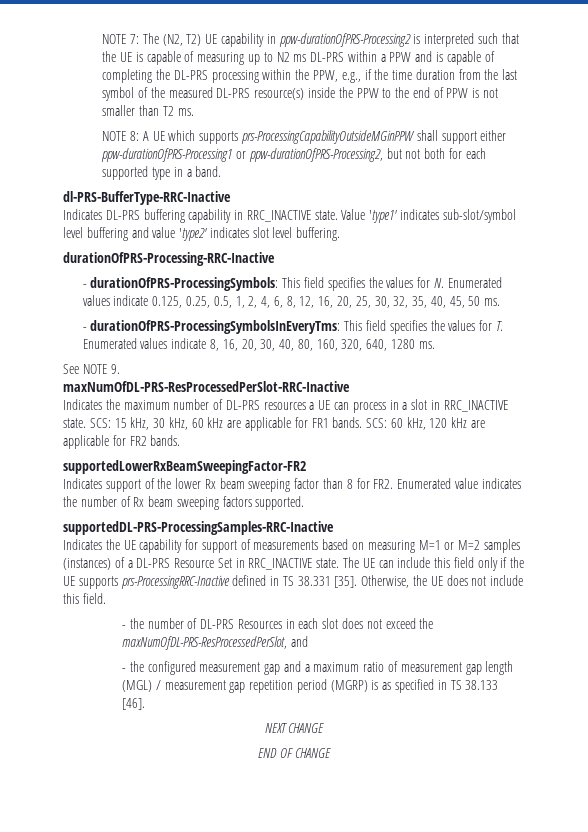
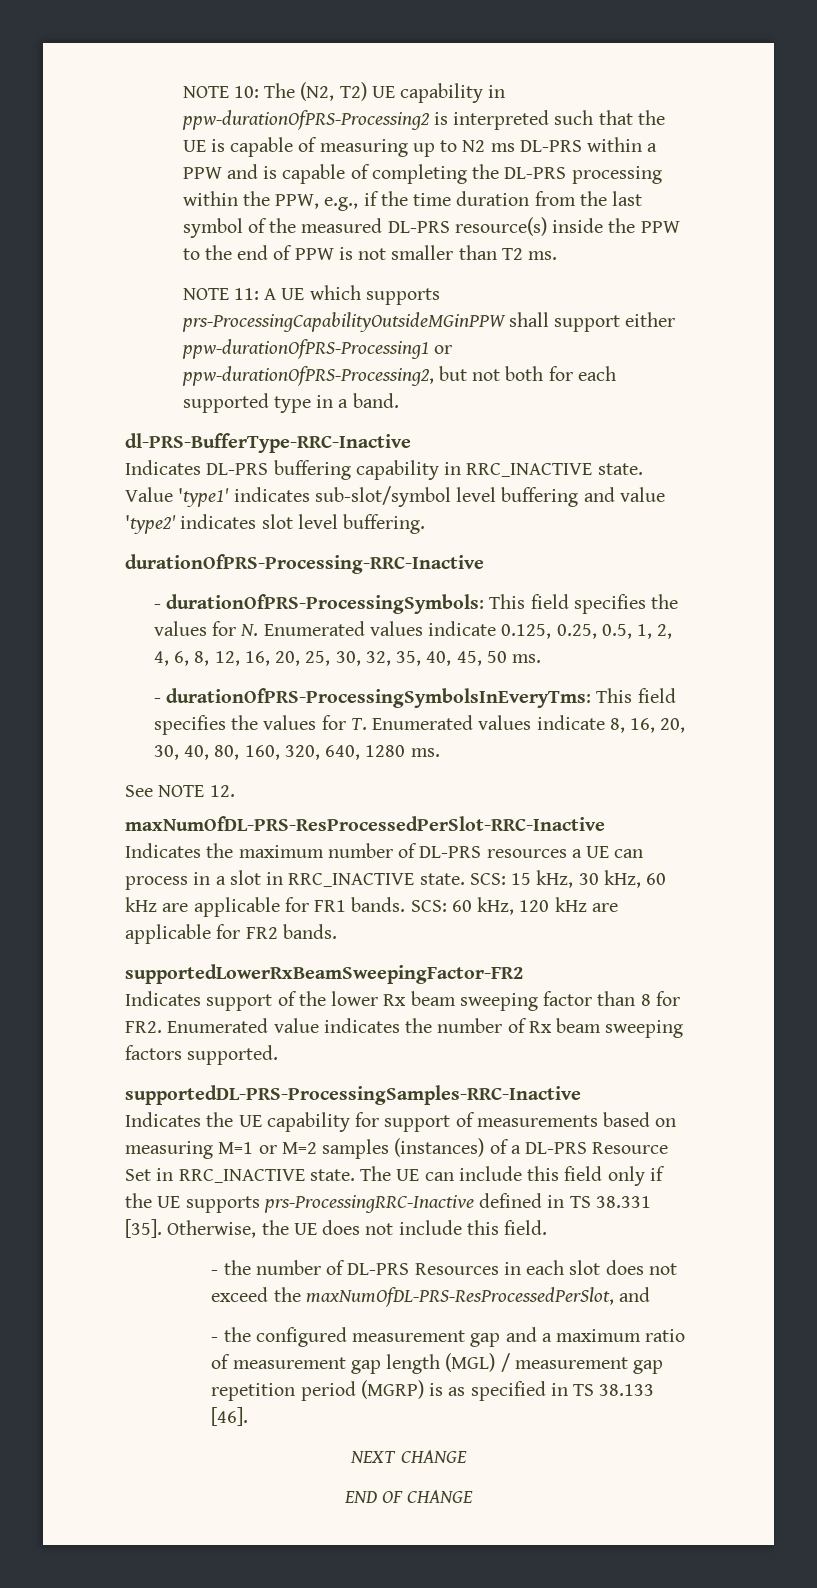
[102,34,140,44] NOTE 7: -> [182,86,259,98] NOTE 10:
[130,131,140,141] 8: -> [233,288,259,300] 11:
[110,364,120,374] 9. -> [209,785,235,797] 12.

